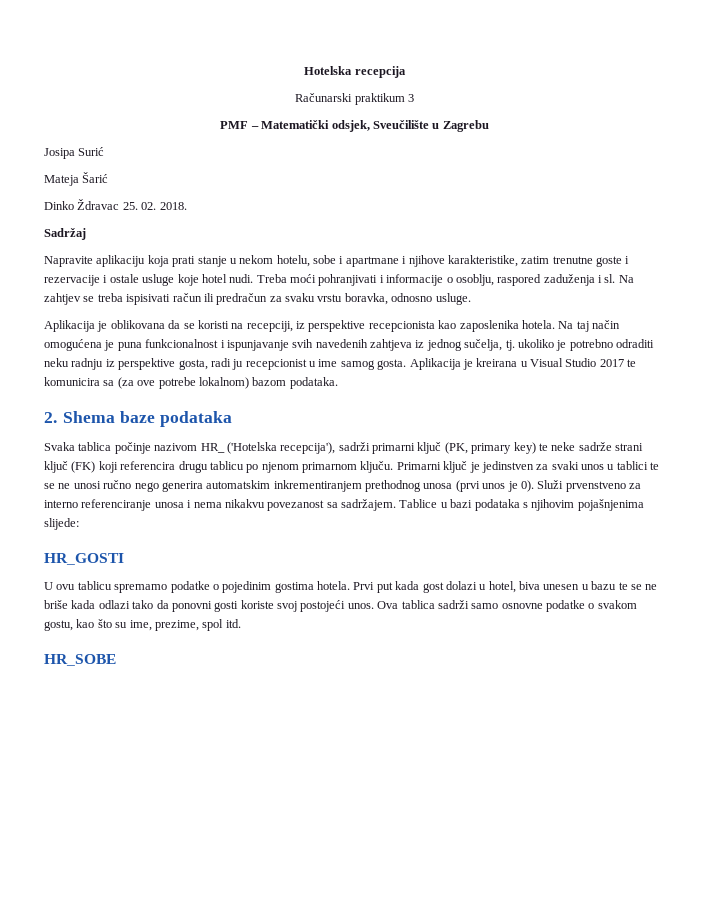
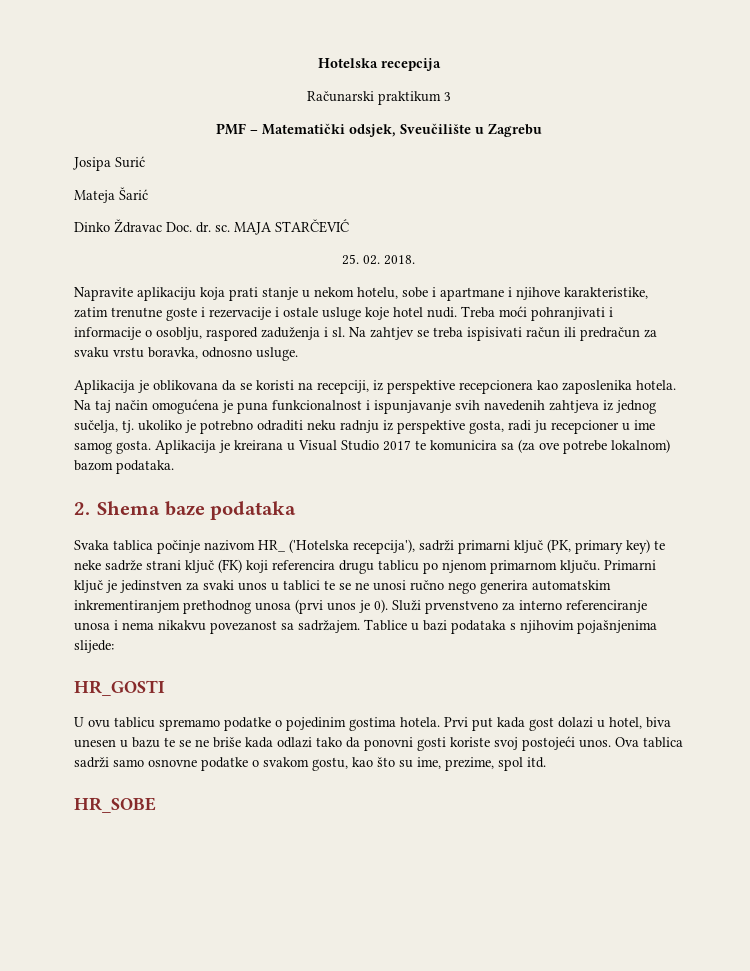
(120, 204) none -> [166,219,349,235] Doc. dr. sc. MAJA STARČEVIĆ //
[44,228,86,240] // Sadržaj -> (415, 260) none
[368,321,435,332] recepcionista -> [459,380,533,394] recepcionera
[245,359,307,370] recepcionist -> [551,420,619,434] recepcioner

